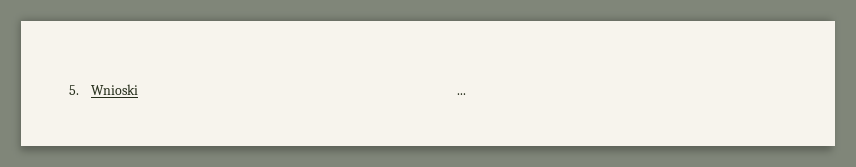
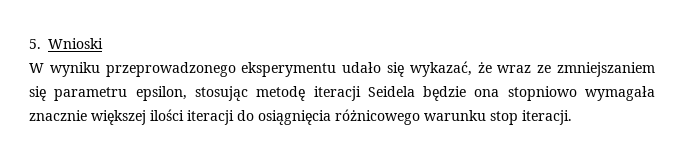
[457,93,466,95] ... -> [29,61,655,77] [29,86,655,101] [29,109,572,125] W wyniku przeprowadzonego eksperymentu udało się wykazać, że wraz ze zmniejszaniem się parametru epsilon, stosując metodę iteracji Seidela będzie ona stopniowo wymagała znacznie większej ilości iteracji do osiągnięcia różnicowego warunku stop iteracji.

